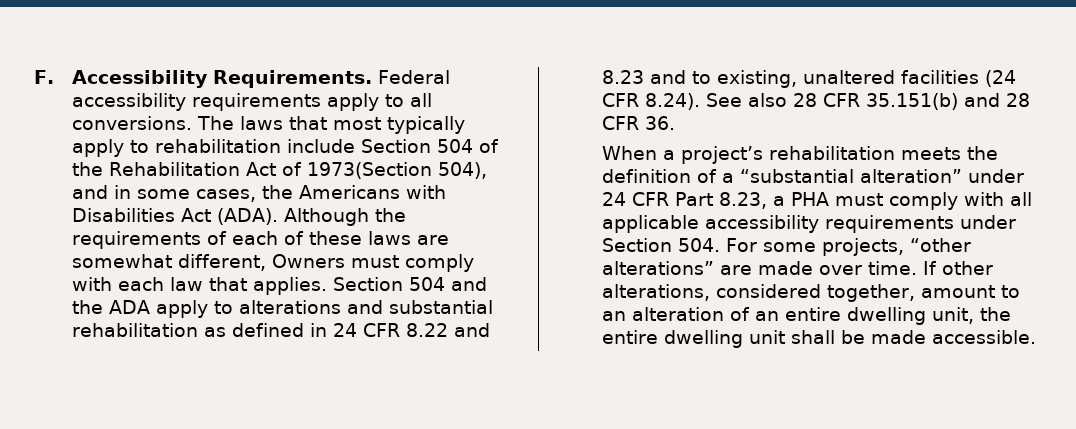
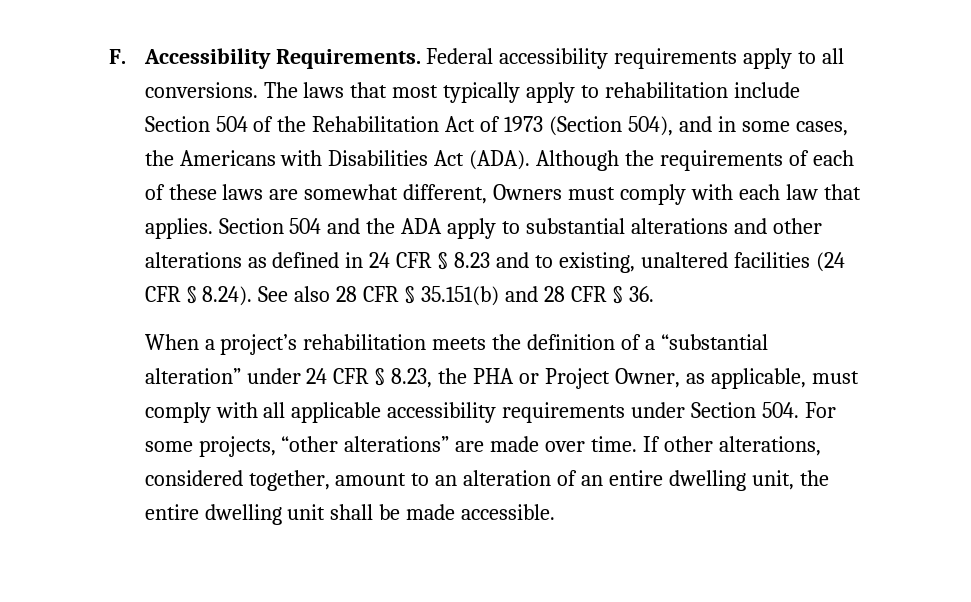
[306,162,432,179] 1973(Section -> [504,116,623,136] 1973 (Section
(233, 307) none -> [526,218,626,234] substantial
[388,300,493,314] [71,323,198,337] substantial rehabilitation -> [772,218,822,234] [144,252,242,268] other alterations
[405,323,490,337] 8.22 and -> [437,252,449,270] §
(639, 100) none -> [185,286,197,304] §
(860, 100) none -> [404,286,416,304] §
(639, 123) none -> [611,286,623,304] §
[674,192,829,209] Part 8.23, a PHA -> [374,368,806,389] § 8.23, the PHA or Project Owner, as applicable,

